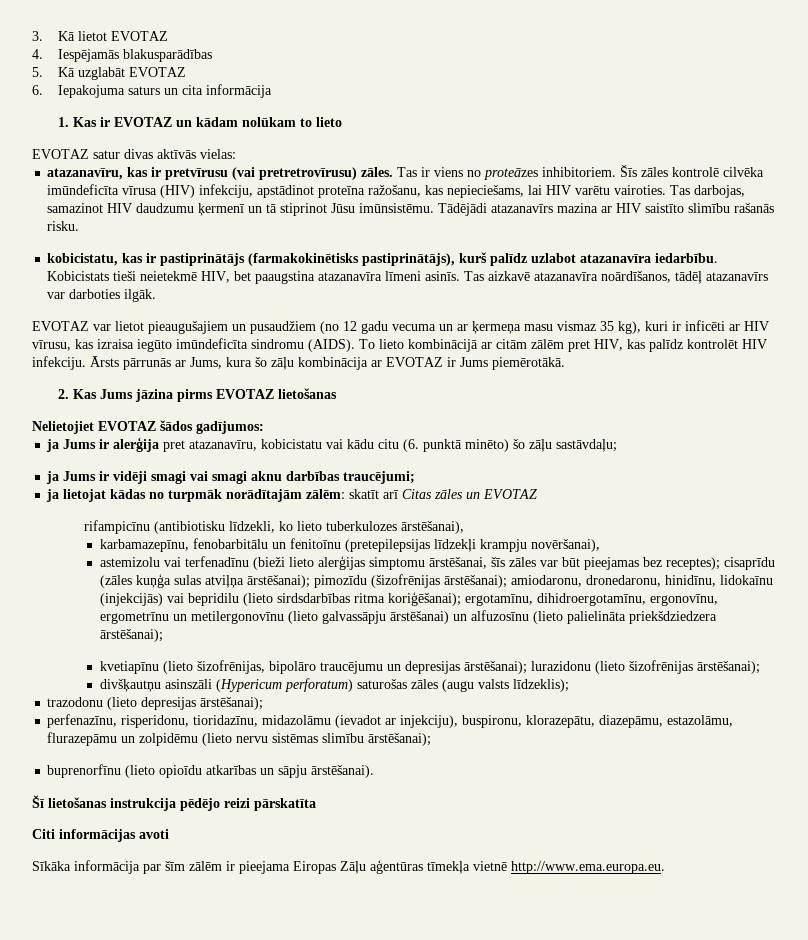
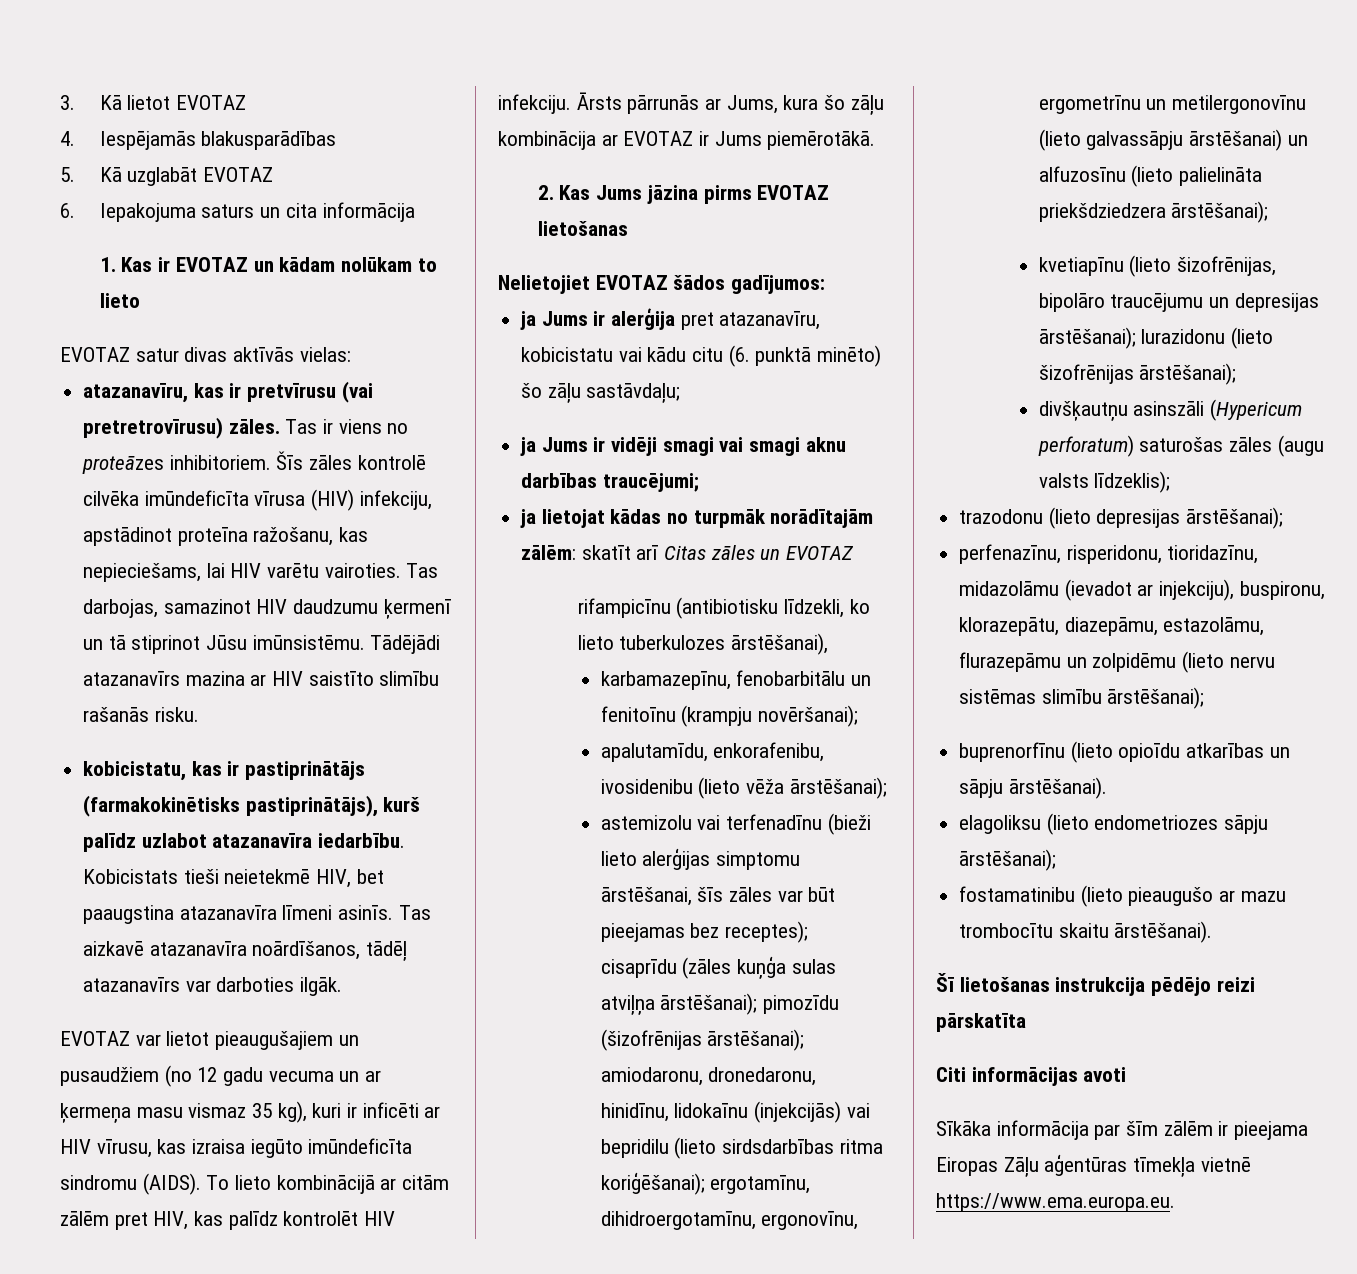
[344,539,600,552] (pretepilepsijas līdzekļi krampju novēršanai), -> [681,705,859,727] [600,742,825,762] [600,777,887,799] (krampju novēršanai); // apalutamīdu, enkorafenibu, ivosidenibu (lieto vēža ārstēšanai);
(375, 771) none -> [959,813,1269,835] [959,849,1057,871] [959,885,1286,907] [959,921,1213,943] // elagoliksu (lieto endometriozes sāpju ārstēšanai); // fostamatinibu (lieto pieaugušo ar mazu trombocītu skaitu ārstēšanai).
[511,861,665,874] http://www.ema.europa.eu. -> [936,1193,1175,1212] https://www.ema.europa.eu.

